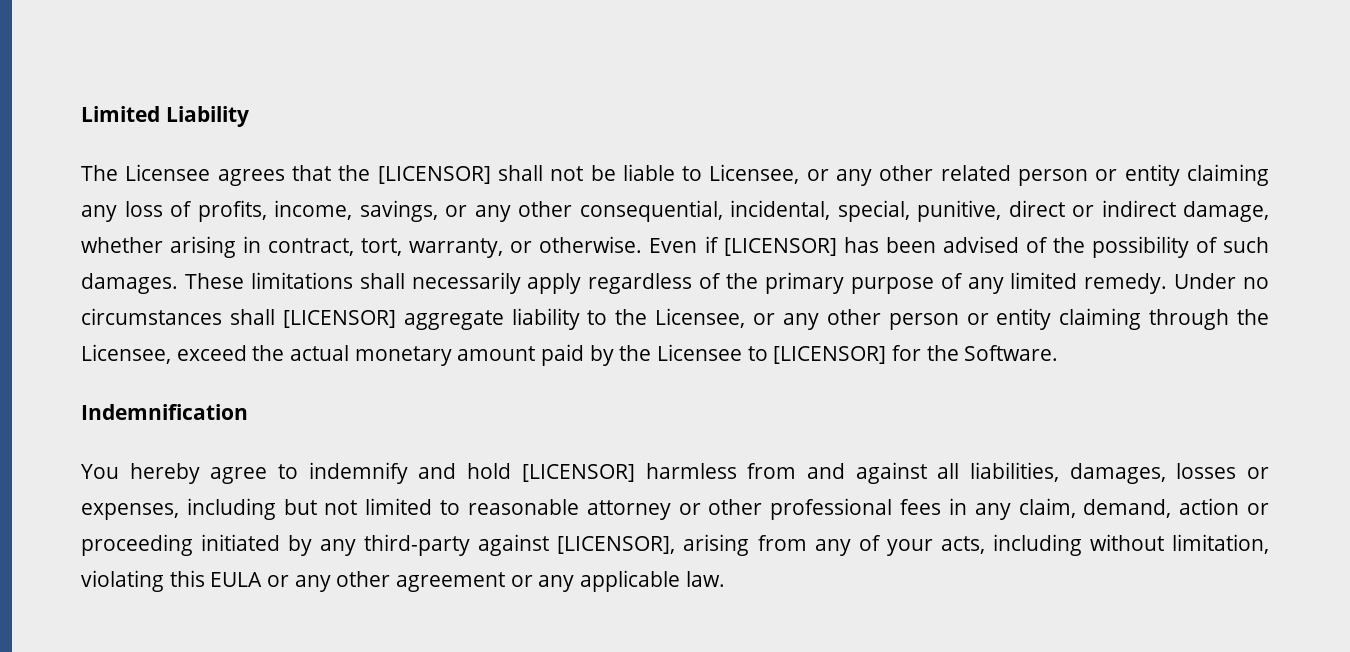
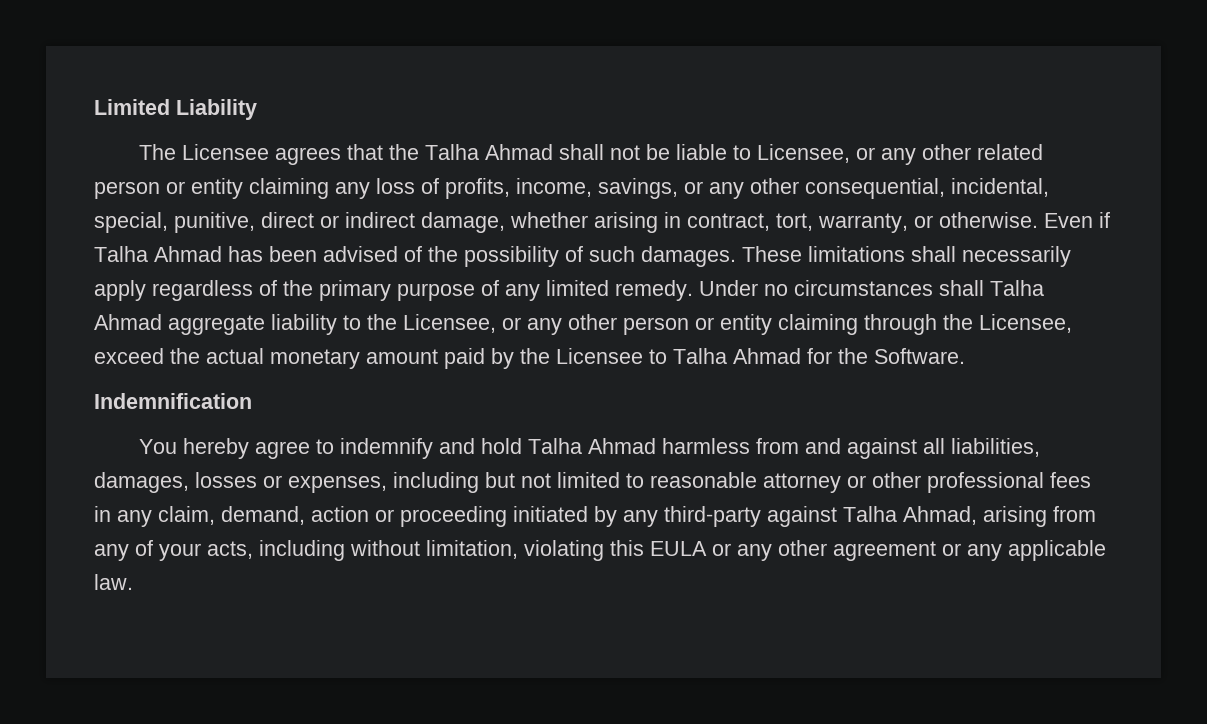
[377,166,491,184] [LICENSOR] -> [425,144,554,160] Talha Ahmad
[723,238,837,256] [LICENSOR] -> [94,246,222,262] Talha Ahmad
[282,310,396,328] [LICENSOR] -> [990,280,1044,296] [94,314,162,330] Talha Ahmad
[773,346,887,364] [LICENSOR] -> [673,348,801,364] Talha Ahmad
[521,464,635,482] [LICENSOR] -> [528,438,657,454] Talha Ahmad
[557,536,676,554] [LICENSOR], -> [843,506,977,525] Talha Ahmad,

